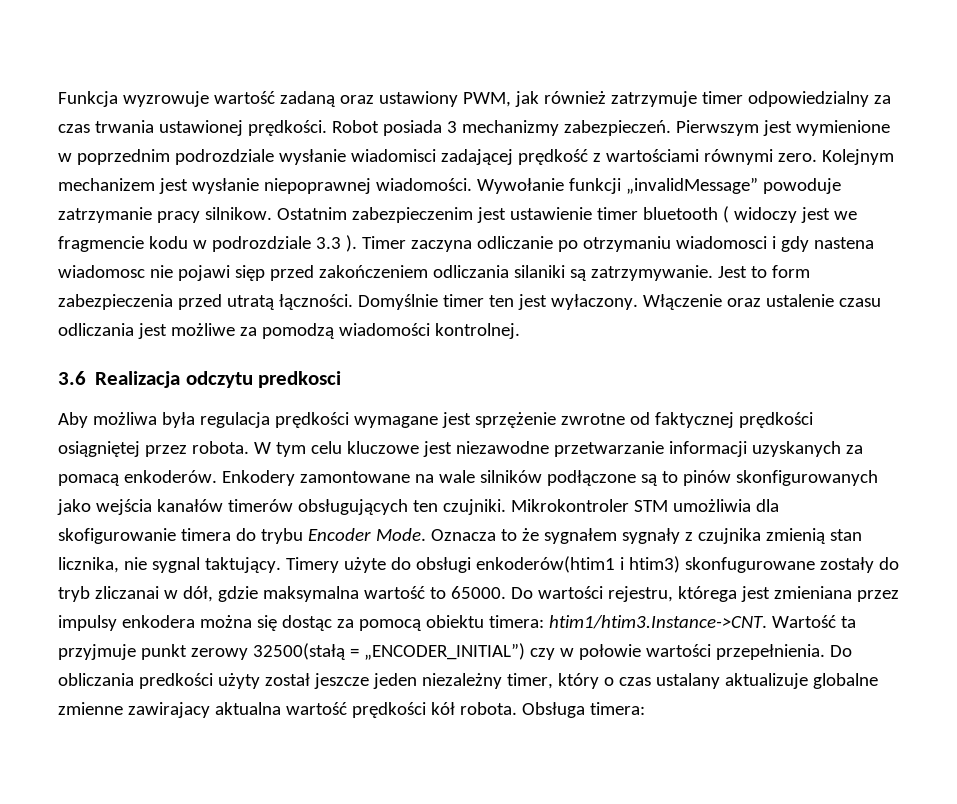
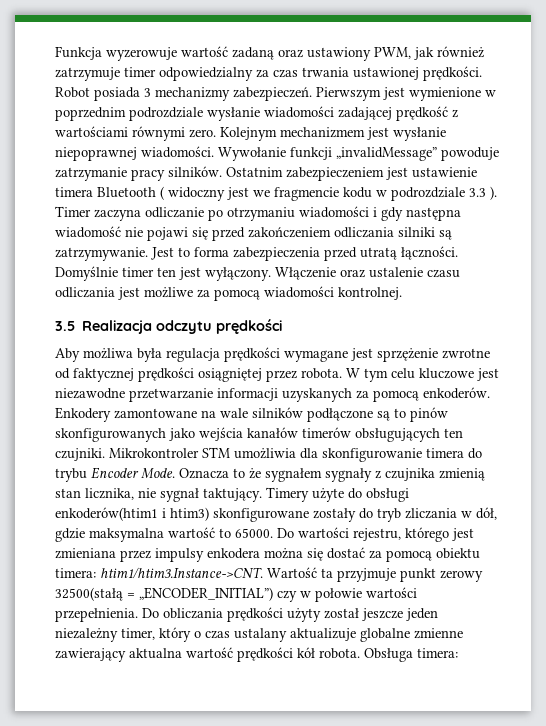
[122,91,209,107] wyzrowuje -> [106,47,177,61] wyzerowuje
[350,149,436,162] wiadomisci -> [264,106,334,118] wiadomości
[58,178,155,191] mechanizem -> [280,127,365,138] mechanizmem
[204,206,797,223] silnikow. Ostatnim zabezpieczenim jest ustawienie timer bluetooth ( widoczy -> [168,166,477,181] [55,186,225,201] silników. Ostatnim zabezpieczeniem jest ustawienie timera Bluetooth ( widoczny
[675,236,767,249] wiadomosci -> [299,206,369,218] wiadomości
[813,237,874,249] [58,265,145,278] nastena wiadomosc -> [406,207,461,221] [55,226,121,238] następna wiadomość
[234,265,265,281] sięp -> [192,227,208,240] się
[513,265,565,278] silaniki -> [398,227,435,237] silniki
[771,265,810,278] form -> [194,247,229,257] forma
[550,294,638,310] wyłaczony. -> [205,267,271,281] wyłączony.
[261,323,334,339] pomodzą -> [214,289,260,301] pomocą
[58,371,86,385] 3.6 -> [55,321,75,331] 3.5
[258,371,342,388] predkosci -> [216,319,283,334] prędkości
[58,474,119,486] pomacą -> [373,390,419,402] pomocą
[58,528,176,544] skofigurowanie -> [322,448,422,462] skonfigurowanie
[151,557,200,573] sygnal -> [160,488,199,502] sygnał
[684,557,815,573] skonfugurowane -> [213,508,309,522] skonfigurowane
[94,586,159,599] zliczanai -> [405,508,457,519] zliczania
[677,586,737,602] którega -> [405,527,449,542] którego
[281,615,332,631] dostąc -> [327,547,365,559] dostać
[138,673,213,689] predkości -> [227,607,283,622] prędkości
[127,702,210,718] zawirajacy -> [55,648,126,662] zawierający

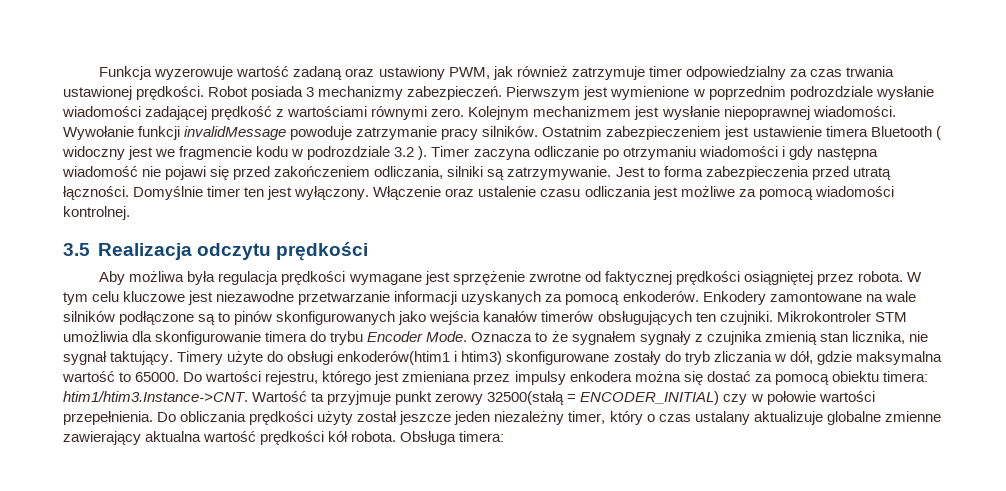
[336,147,437,161] „invalidMessage” -> [184,126,287,140] invalidMessage
[469,188,486,197] 3.3 -> [394,147,415,157] 3.2
[334,227,394,238] odliczania -> [374,166,444,179] odliczania,
[139,587,273,601] „ENCODER_INITIAL”) -> [580,391,720,405] ENCODER_INITIAL)

